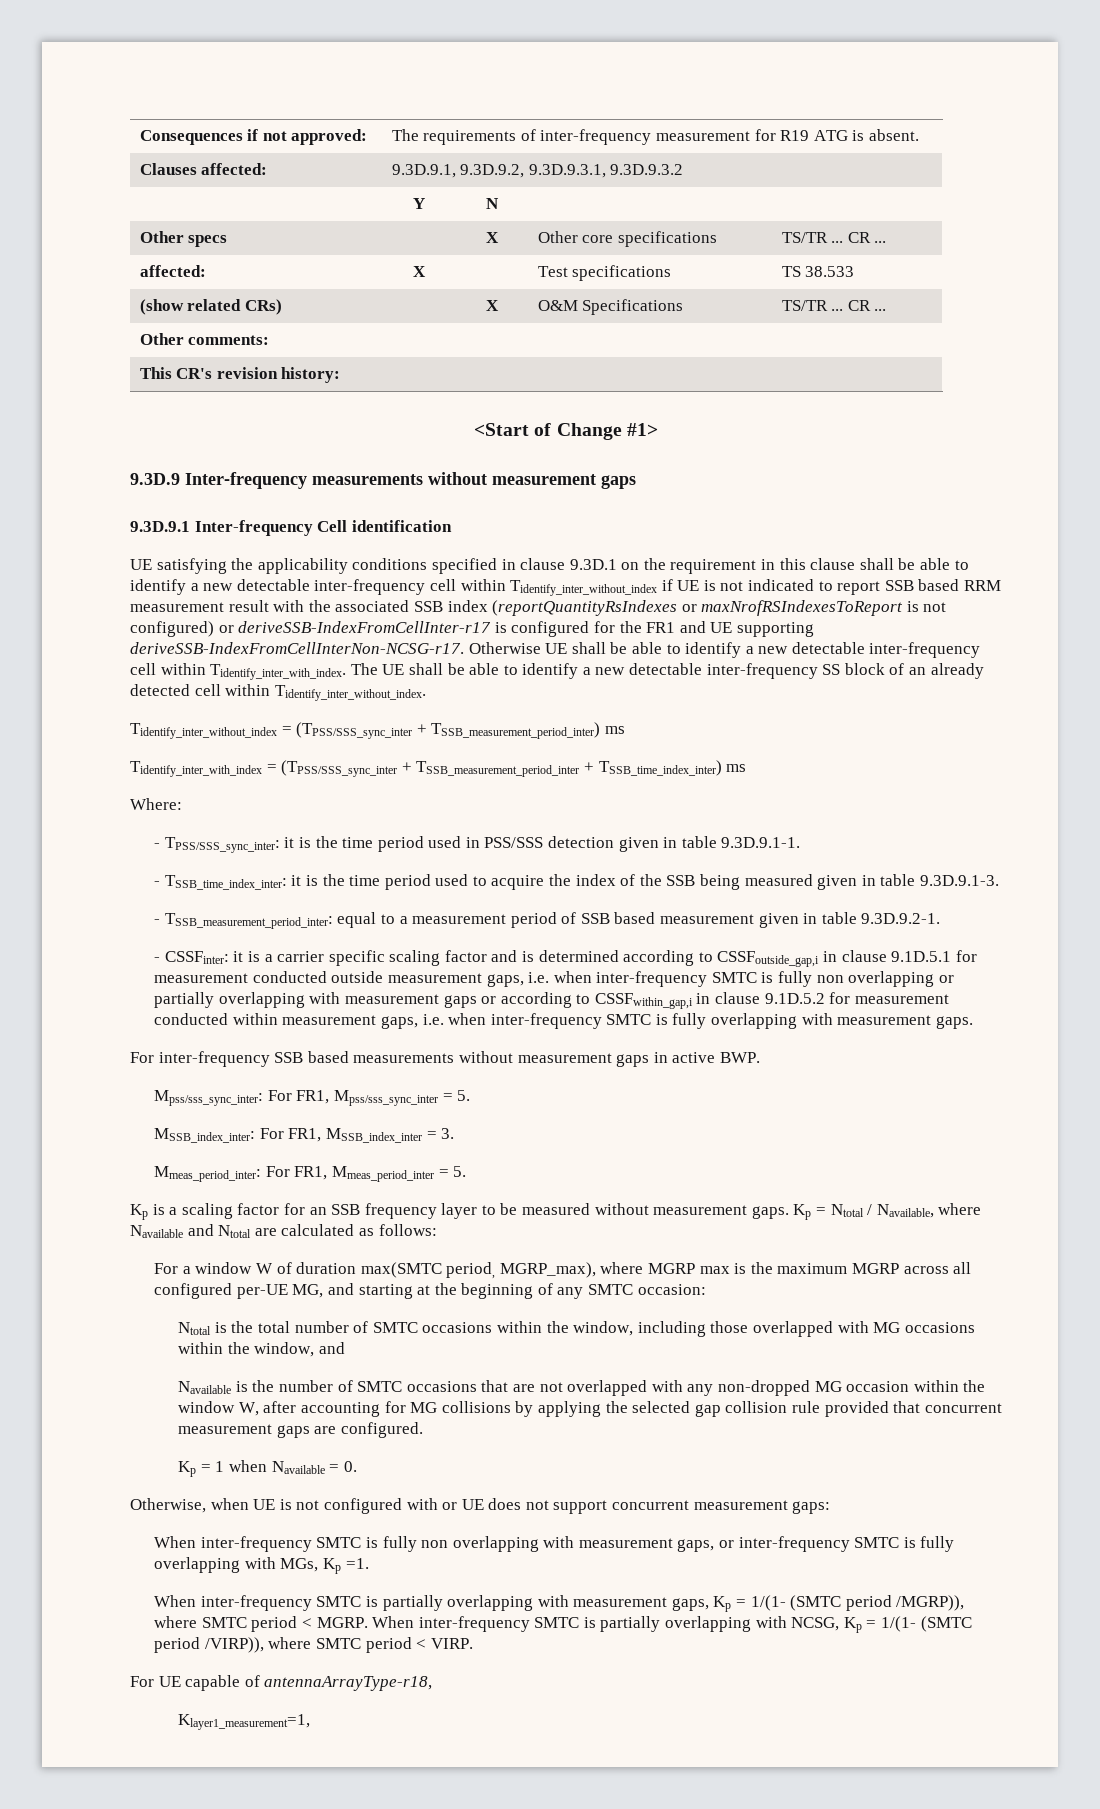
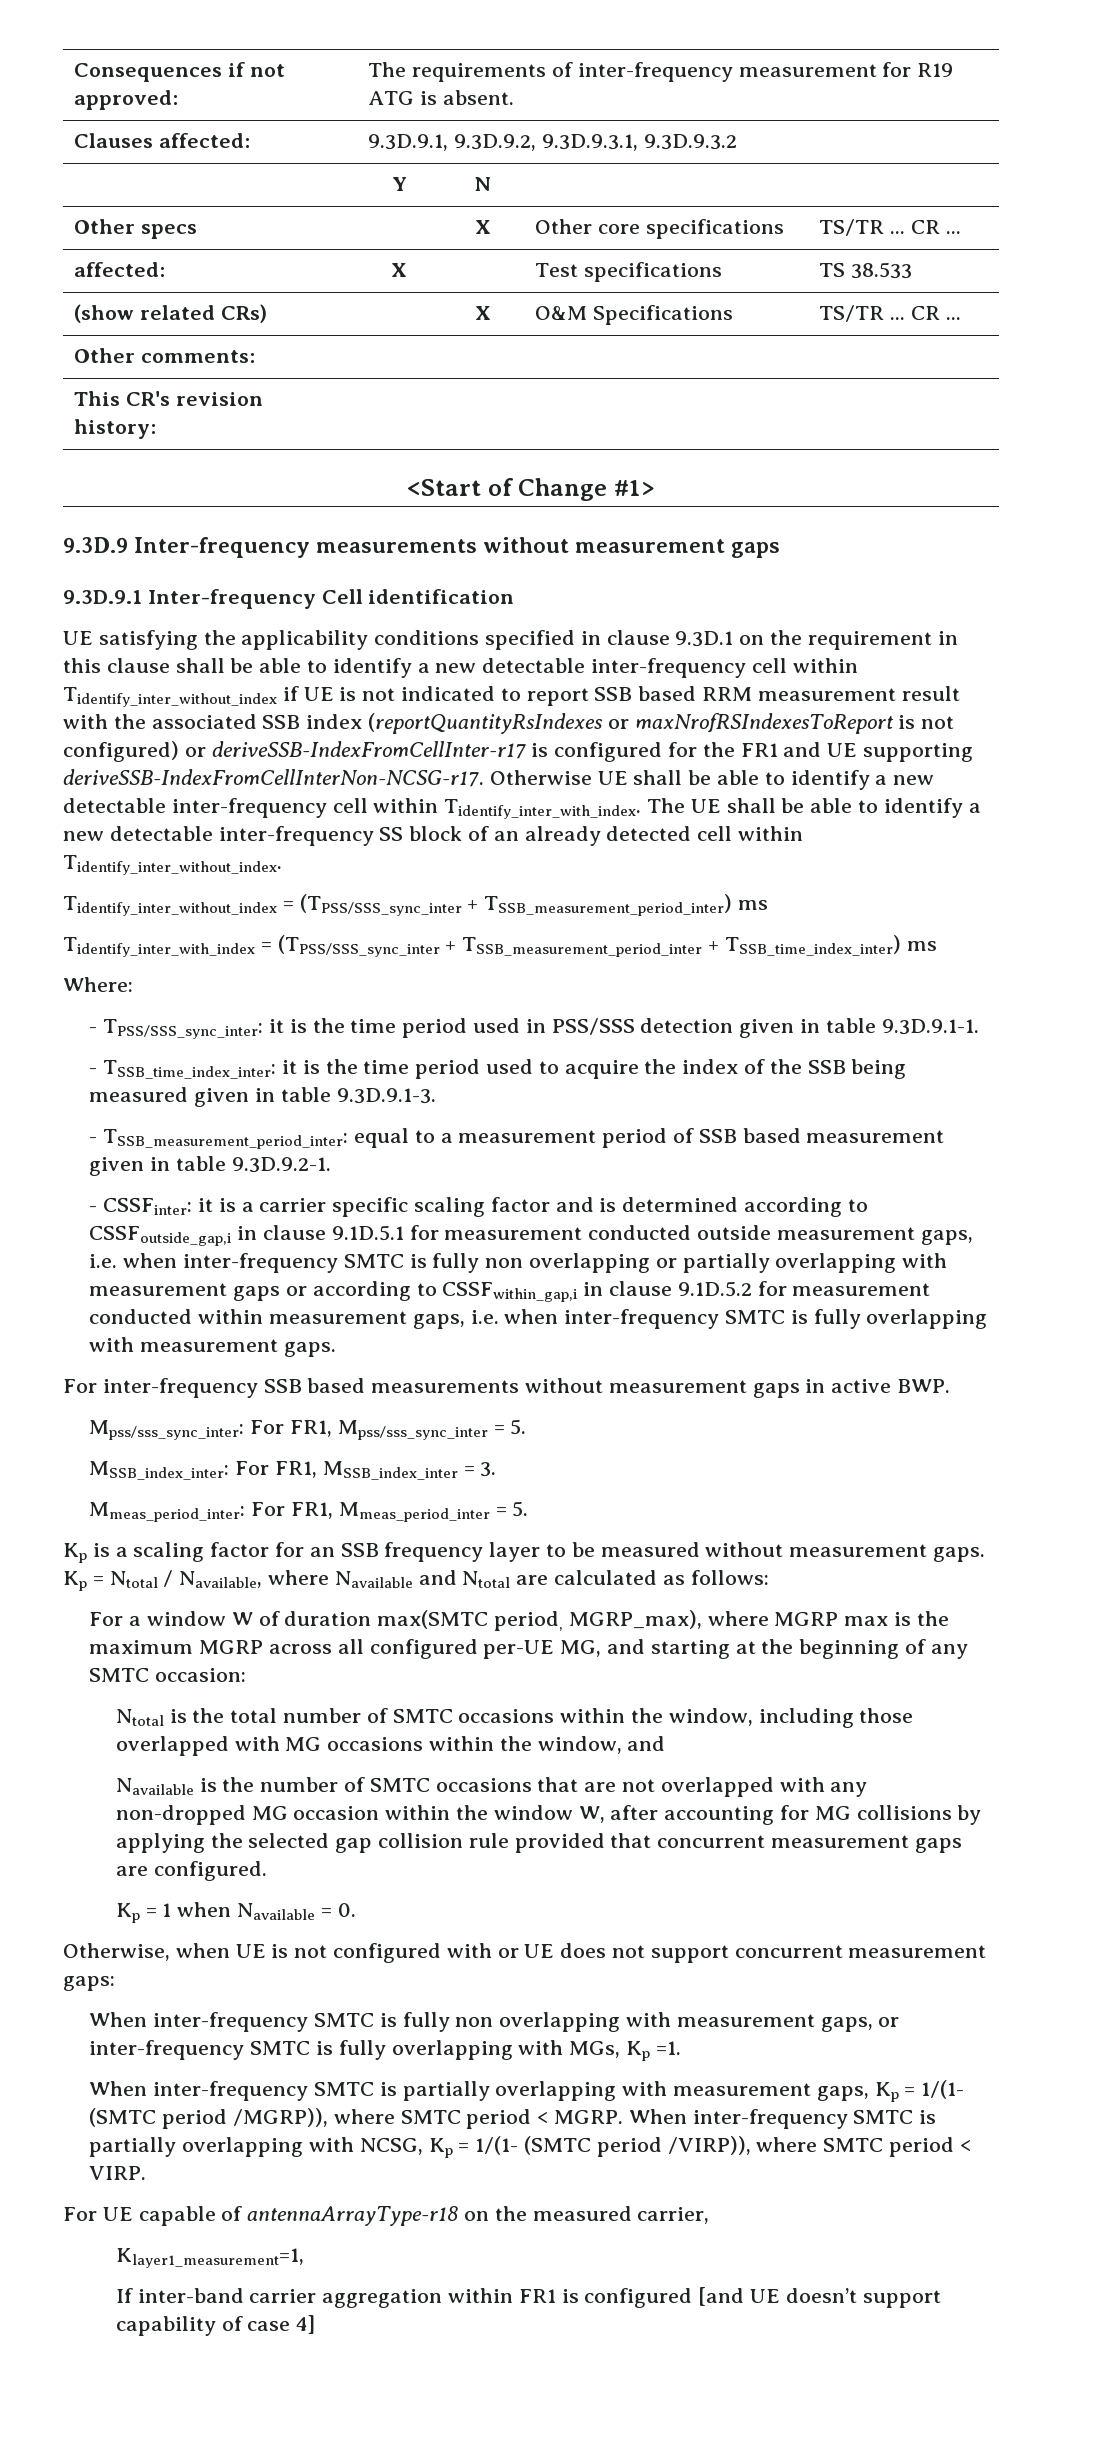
[264,1676,433,1691] [178,1714,311,1730] antennaArrayType-r18, // Klayer1_measurement=1, -> [247,2206,710,2226] [115,2248,304,2268] [115,2287,941,2308] [115,2315,316,2336] antennaArrayType-r18 on the measured carrier, // Klayer1_measurement=1, // If inter-band carrier aggregation within FR1 is configured [and UE doesn’t support capability of case 4]

